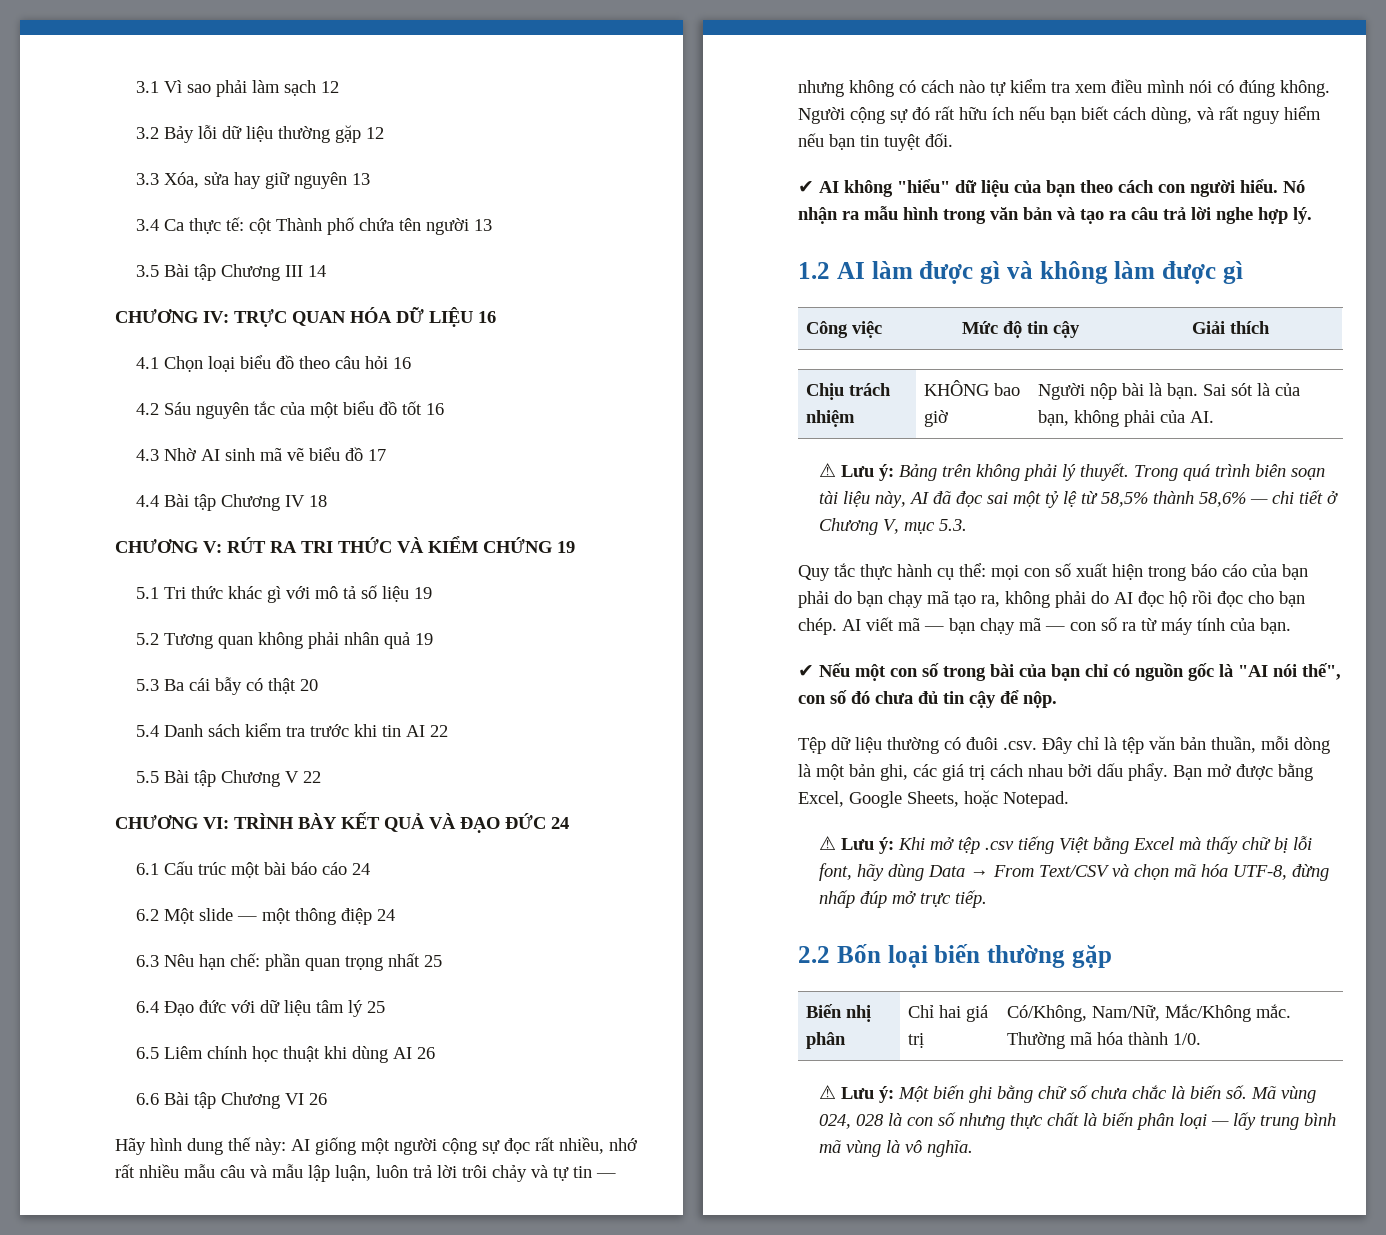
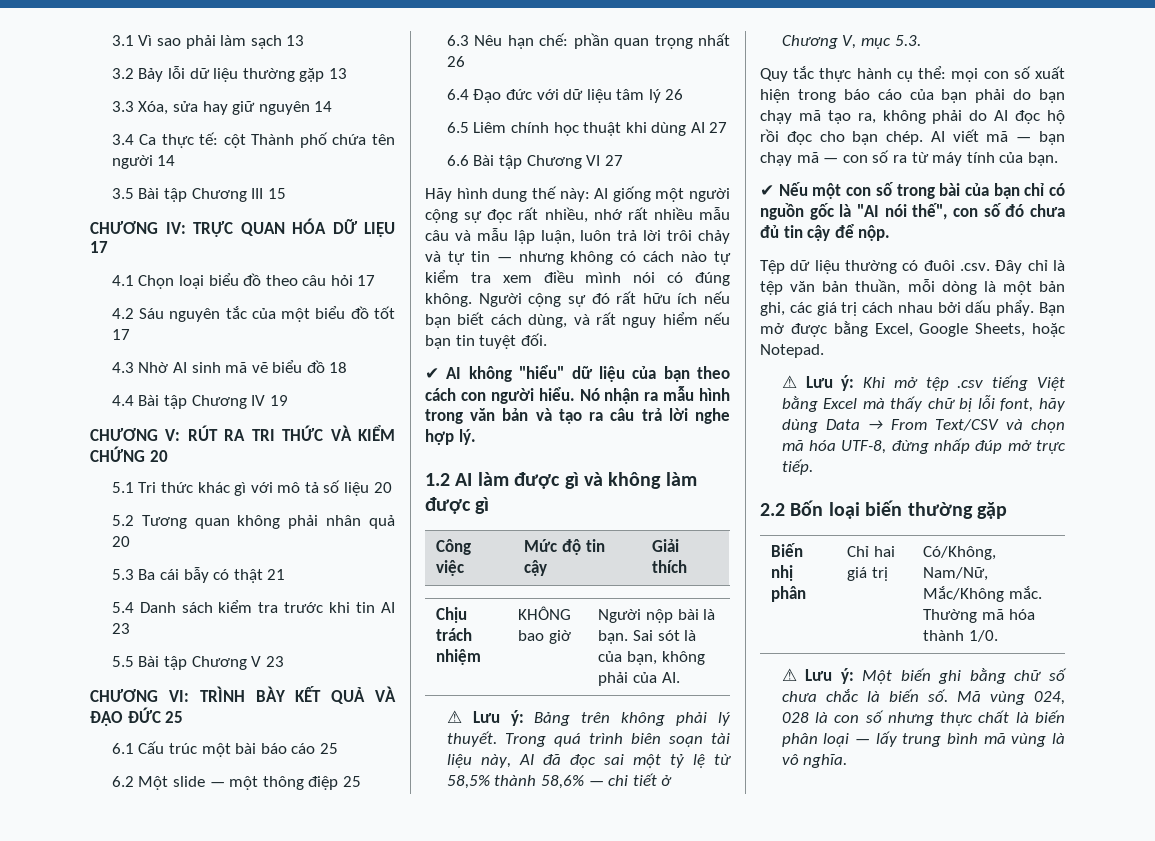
[321,81,340,93] 12 -> [286,35,305,46] 13
[366,127,385,139] 12 -> [328,68,347,79] 13
[352,173,371,185] 13 -> [314,101,333,112] 14
[474,219,493,231] 13 -> [157,155,176,166] 14
[308,265,327,277] 14 -> [267,188,286,199] 15
[478,311,496,323] 16 -> [90,241,108,253] 17
[393,357,412,369] 16 -> [357,275,376,286] 17
[426,403,445,415] 16 -> [111,329,130,340] 17
[368,449,387,461] 17 -> [329,362,348,373] 18
[309,495,328,507] 18 -> [269,395,288,406] 19
[557,541,575,553] 19 -> [149,450,168,462] 20
[414,587,433,599] 19 -> [373,482,392,493] 20
[415,633,434,645] 19 -> [111,536,130,547] 20
[300,679,319,691] 20 -> [267,569,286,580] 21
[430,725,449,737] 22 -> [111,623,130,634] 23
[303,771,322,783] 22 -> [265,656,284,667] 23
[551,817,569,829] 24 -> [165,711,184,723] 25
[352,863,371,875] 24 -> [319,743,338,754] 25
[377,909,396,921] 24 -> [342,776,361,787] 25
[424,955,443,967] 25 -> [446,56,465,67] 26
[367,1001,386,1013] 25 -> [665,89,684,100] 26
[417,1047,436,1059] 26 -> [709,122,728,133] 27
[309,1093,328,1105] 26 -> [604,155,623,166] 27

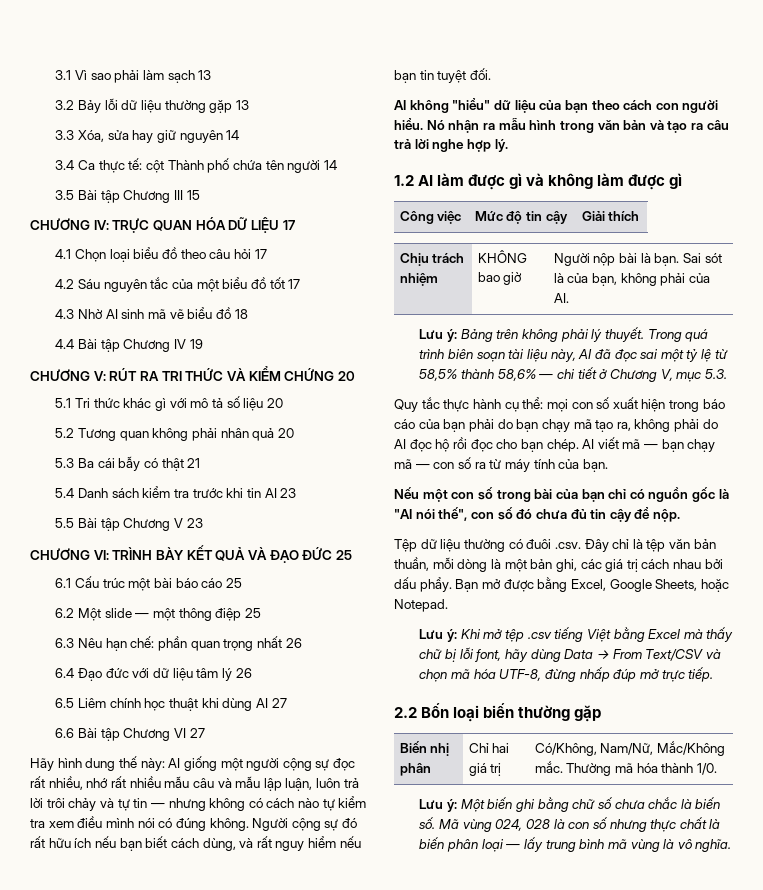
[425,368,439,379] ✔ -> (491, 74) none
[446,710,462,723] ⚠ -> (569, 298) none
[760,185,774,196] ✔ -> (608, 465) none
[781,375,797,388] ⚠ -> (448, 605) none
[781,668,797,681] ⚠ -> (717, 769) none

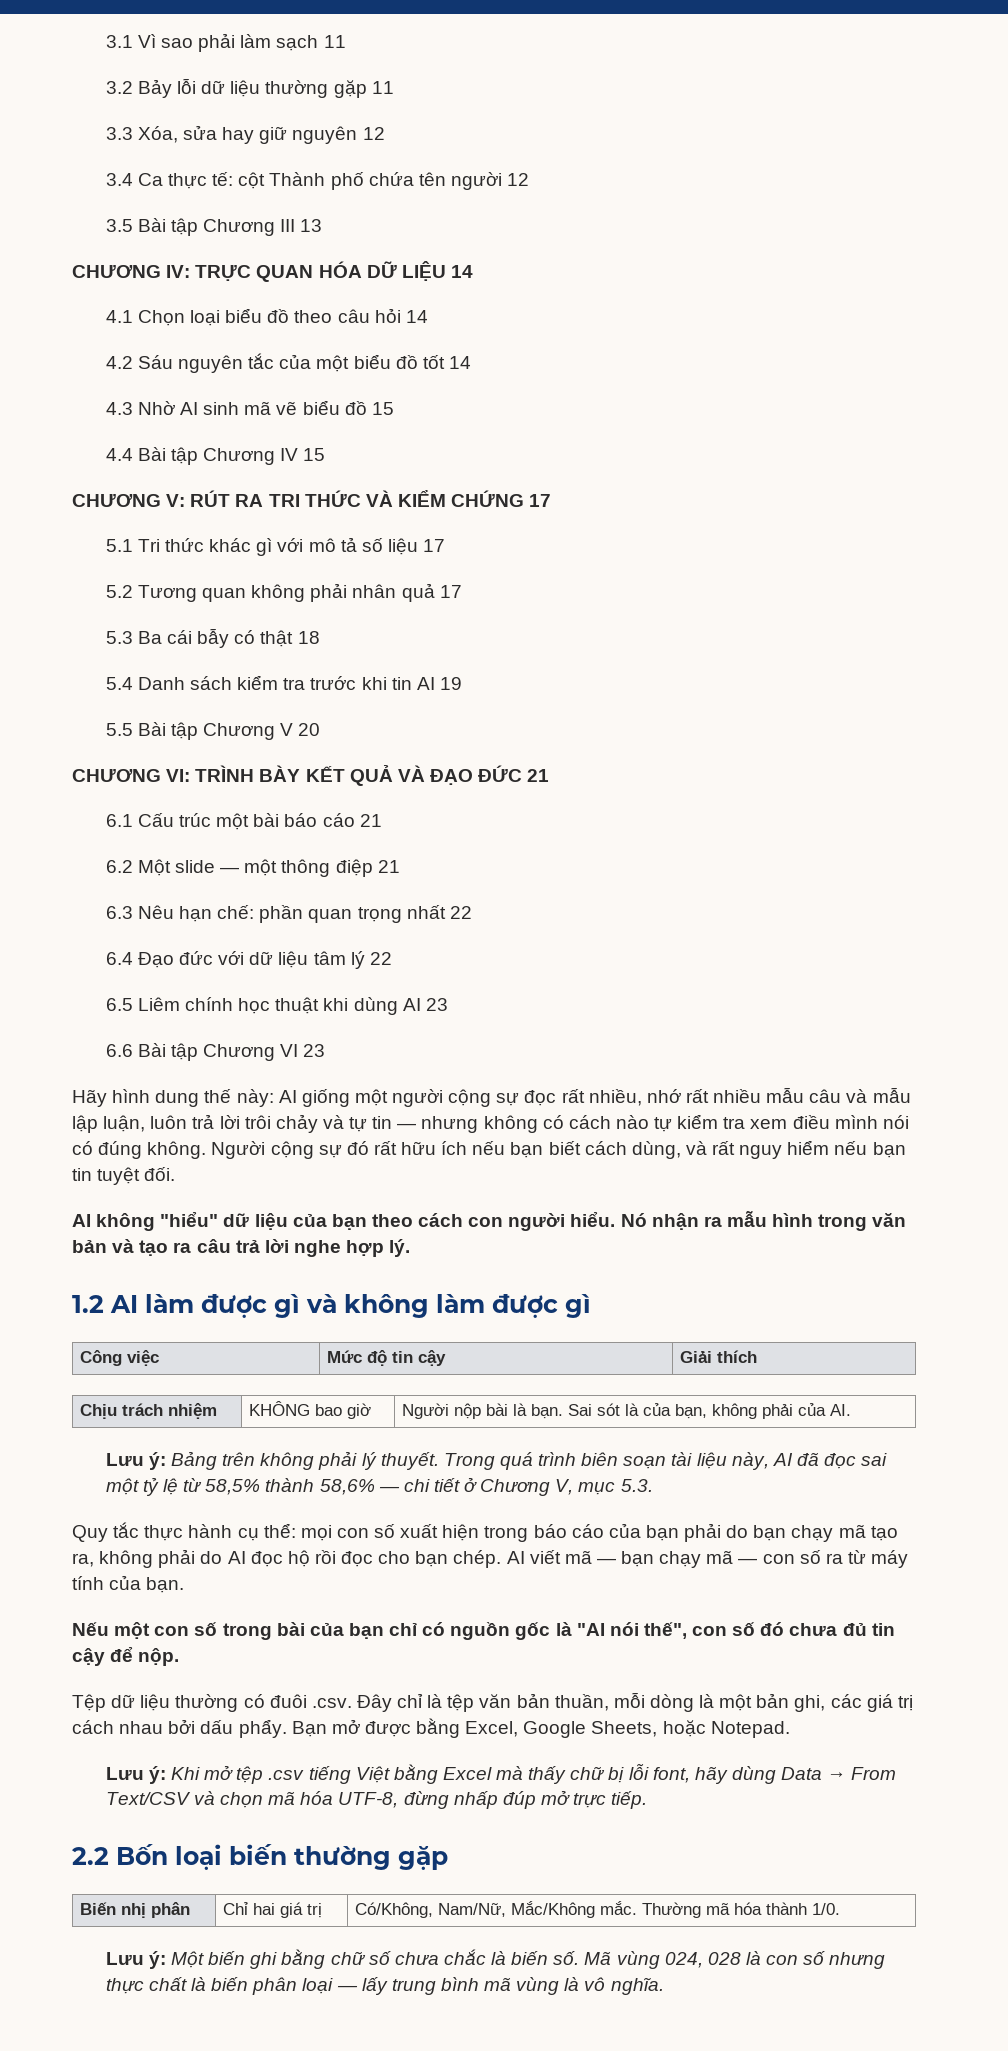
[198,70,212,80] 13 -> [323,35,346,48] 11
[235,100,249,110] 13 -> [371,81,394,94] 11
[226,130,240,140] 14 -> [362,127,385,140] 12
[323,160,337,170] 14 -> [507,173,530,186] 12
[186,190,200,200] 15 -> [300,219,323,232] 13
[282,220,295,230] 17 -> [450,265,473,278] 14
[254,249,267,259] 17 -> [405,310,428,323] 14
[288,279,301,289] 17 -> [448,356,471,369] 14
[234,309,248,319] 18 -> [371,402,394,415] 15
[189,339,203,349] 19 -> [303,448,326,461] 15
[337,371,355,381] 20 -> [529,494,552,507] 17
[266,398,283,408] 20 -> [423,539,446,552] 17
[277,428,294,438] 20 -> [439,585,462,598] 17
[187,458,201,468] 21 -> [297,631,320,644] 18
[280,488,297,498] 23 -> [439,677,462,690] 19
[186,518,203,528] 23 -> [298,723,321,736] 20
[335,550,352,560] 25 -> [527,769,550,782] 21
[225,578,242,588] 25 -> [359,814,382,827] 21
[244,608,261,618] 25 -> [377,860,400,873] 21
[285,638,302,648] 26 -> [449,906,472,919] 22
[235,668,252,678] 26 -> [369,952,392,965] 22
[271,698,287,708] 27 -> [425,998,448,1011] 23
[189,728,205,738] 27 -> [303,1044,326,1057] 23

